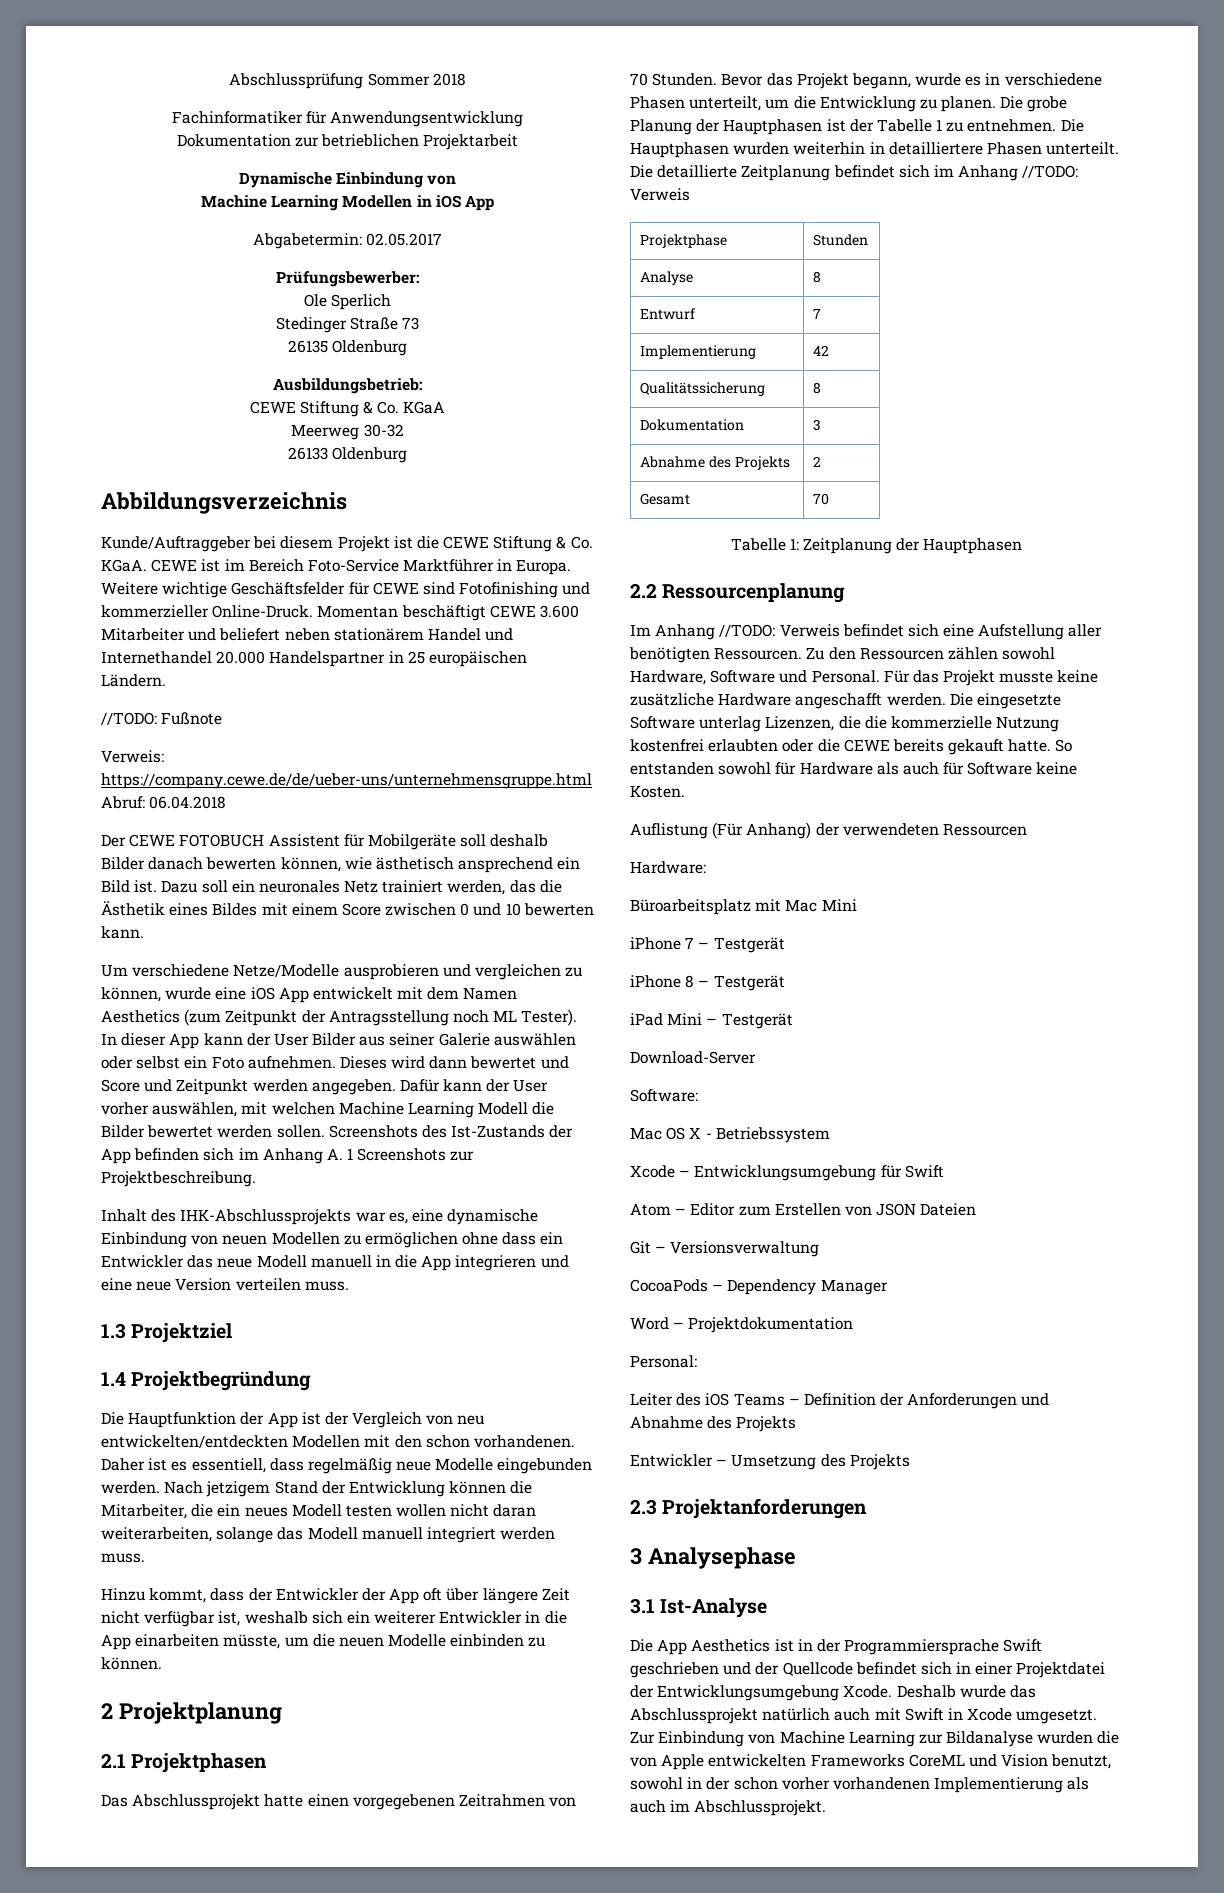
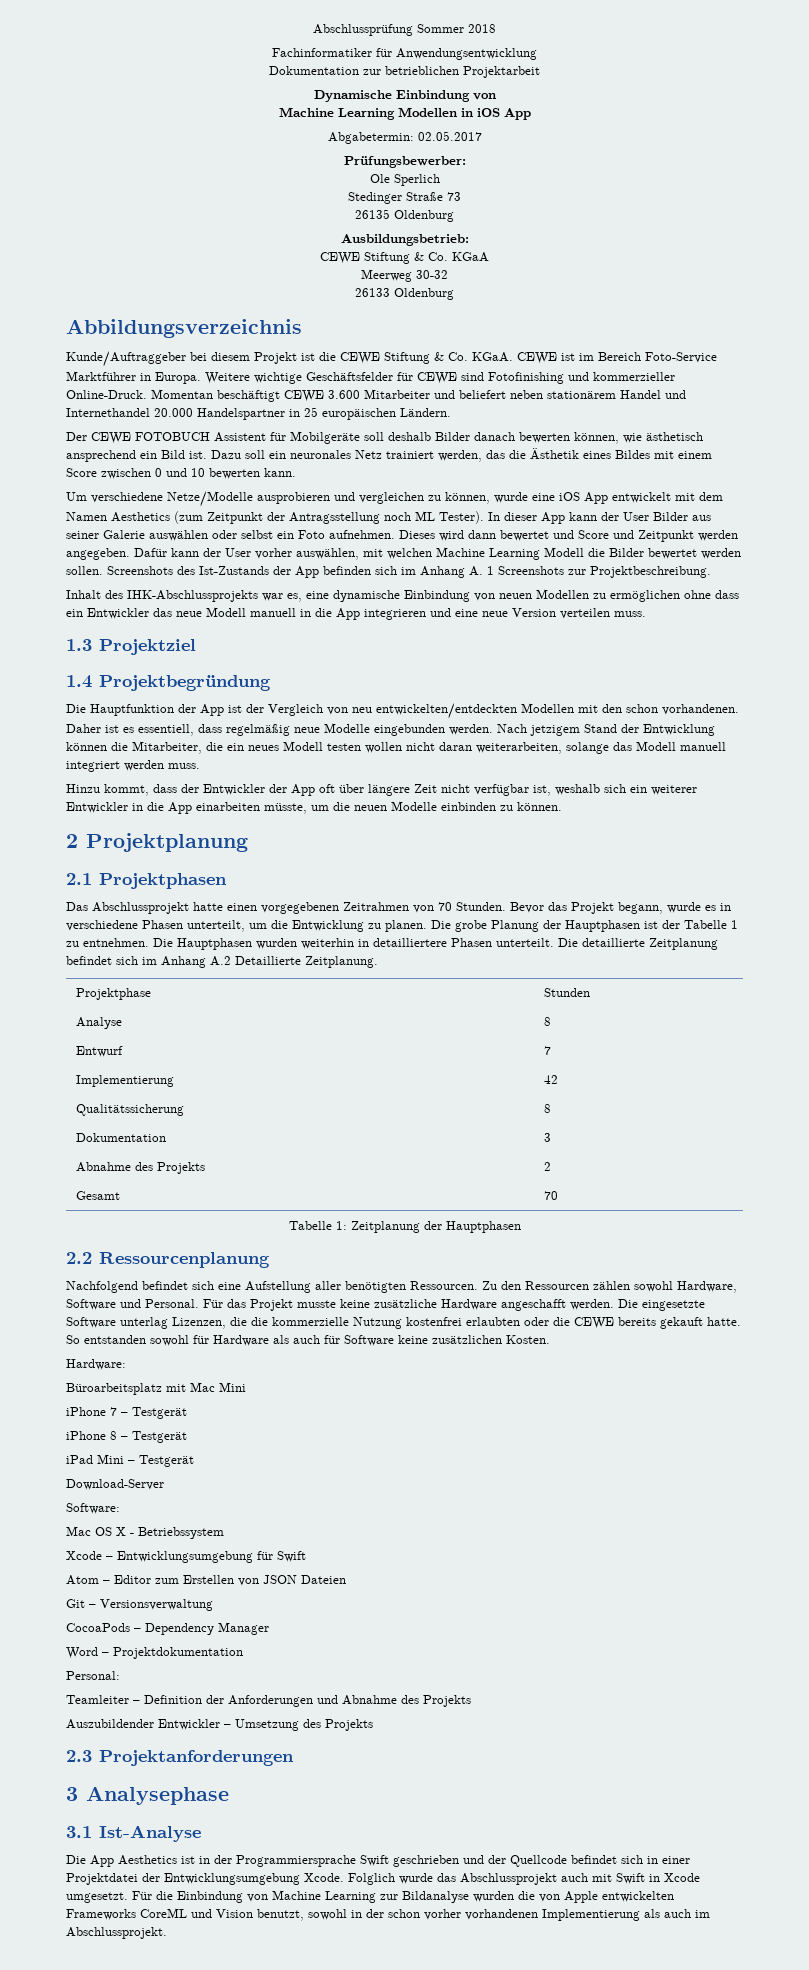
[101,712,223,725] [101,750,164,763] [101,773,592,789] [101,796,227,809] // //TODO: Fußnote // Verweis: https://company.cewe.de/de/ueber-uns/unternehmensgruppe.html Abruf: 06.04.2018 -> (451, 412) none
[1022,165,1079,178] [630,188,690,201] //TODO: Verweis -> [210,956,378,968] A.2 Detaillierte Zeitplanung.
[630,624,840,640] Im Anhang //TODO: Verweis -> [66,1281,138,1293] Nachfolgend
(1078, 768) none -> [432,1335,502,1344] zusätzlichen
[630,822,1027,839] // Auflistung (Für Anhang) der verwendeten Ressourcen -> (550, 1339) none
[630,1393,785,1406] Leiter des iOS Teams -> [66,1695,129,1704] Teamleiter
(797, 1424) none -> [66,1719,154,1729] Auszubildender
[896,1685,956,1698] Deshalb -> [348,1873,395,1885] Folglich
[762,1708,831,1721] natürlich -> (557, 1879) none
[630,1731,655,1744] Zur -> [132,1891,173,1900] Für die

